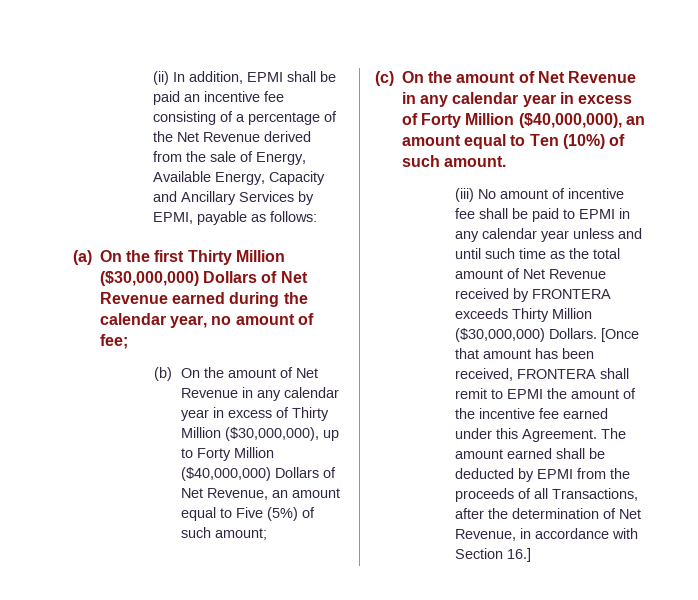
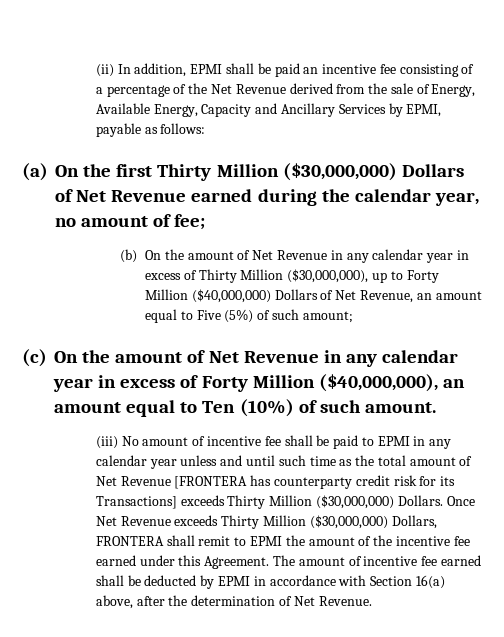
[454,288,611,302] received by FRONTERA -> [174,475,456,489] [95,496,177,509] [FRONTERA has counterparty credit risk for its Transactions]
[600,328,639,342] [454,348,594,359] [454,368,513,381] [Once that amount has been received, -> [446,496,475,506] [95,515,437,529] Once Net Revenue exceeds Thirty Million ($30,000,000) Dollars,
(503, 454) none -> [348,556,438,566] of incentive fee
[576,468,630,479] [454,488,638,502] from the proceeds of all Transactions, -> [253,575,445,589] [95,595,133,609] in accordance with Section 16(a) above,
[454,528,638,541] [454,548,531,562] Revenue, in accordance with Section 16.] -> [318,596,372,606] Revenue.

